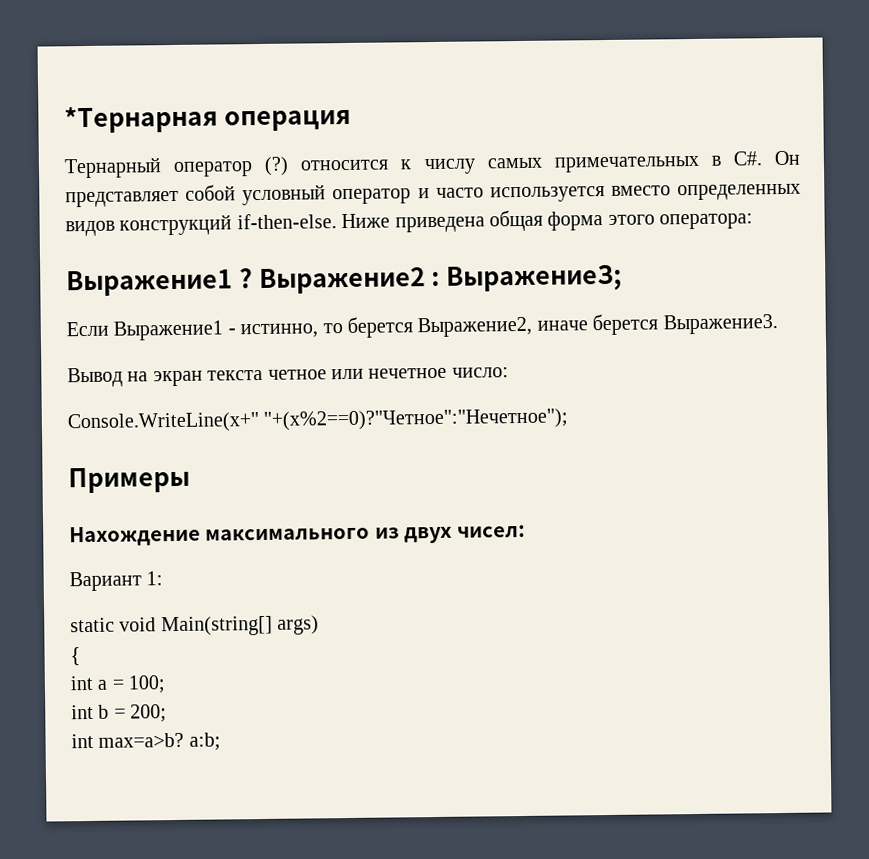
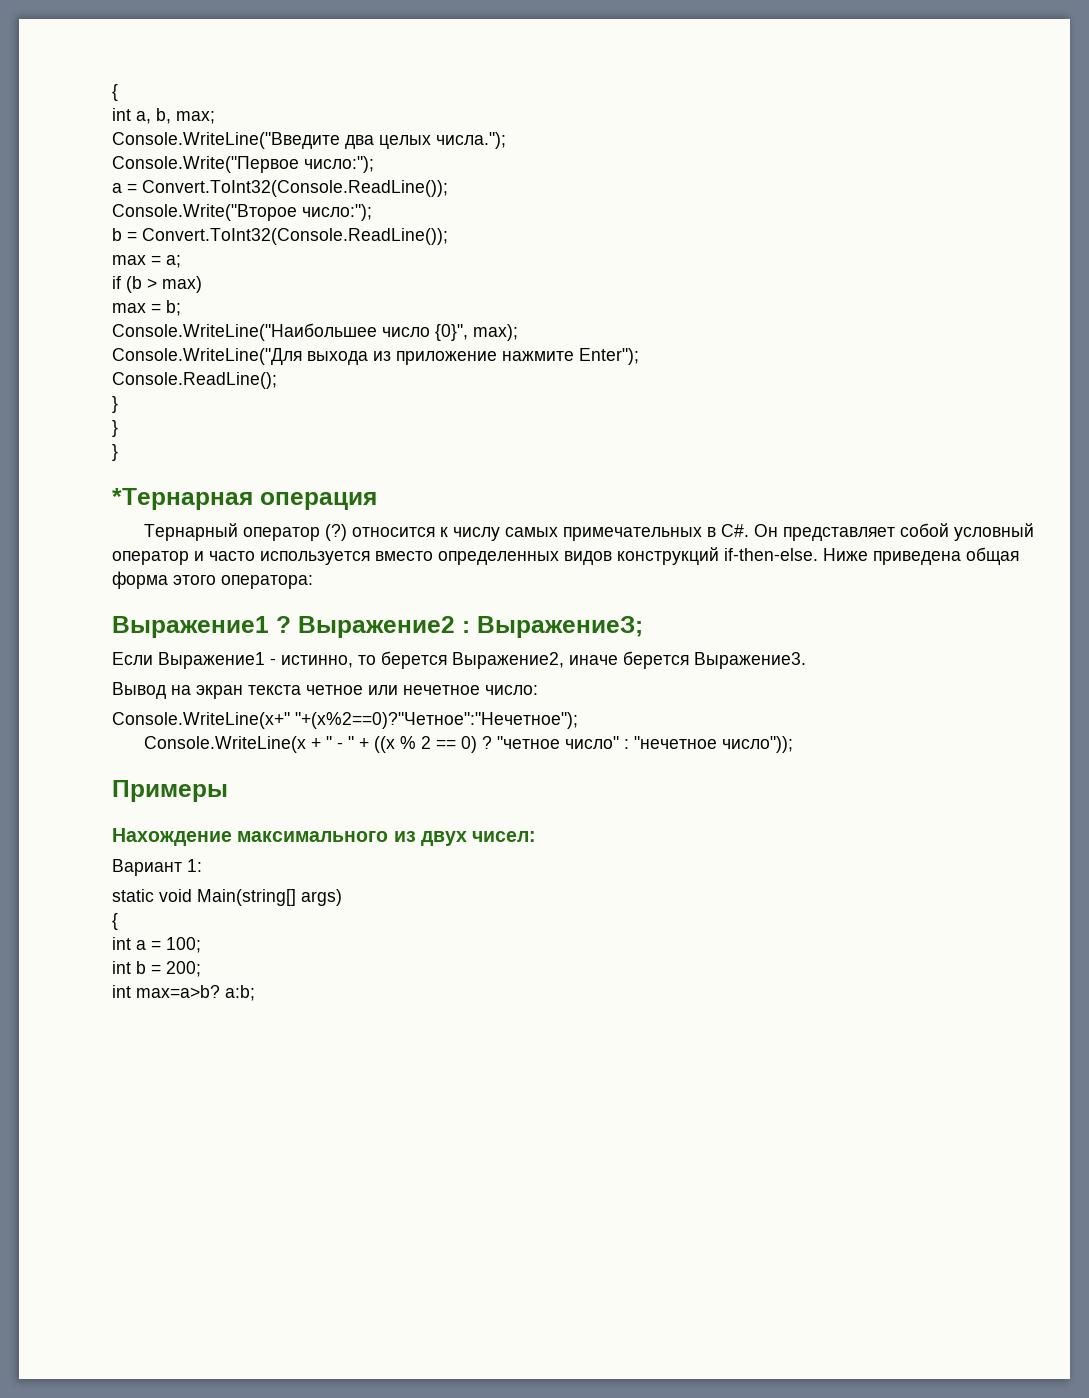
(64, 119) none -> [112,84,118,101] [112,108,215,124] [112,132,506,149] [112,156,374,173] [112,180,448,197] [112,204,372,221] [112,228,448,245] [112,255,181,268] [112,276,202,293] [112,300,181,316] [112,323,518,341] [112,348,639,365] [112,372,277,389] [112,396,118,413] [112,420,118,437] [112,444,118,461] { // int a, b, max; // Console.WriteLine("Введите два целых числа."); // Console.Write("Первое число:"); // a = Convert.ToInt32(Console.ReadLine()); // Console.Write("Второе число:"); // b = Convert.ToInt32(Console.ReadLine()); // max = a; // if (b > max) // max = b; // Console.WriteLine("Наибольшее число {0}", max); // Console.WriteLine("Для выхода из приложение нажмите Enter"); // Console.ReadLine(); // } // } // } //
(569, 419) none -> [144,736,794,753] // Console.WriteLine(x + " - " + ((x % 2 == 0) ? "четное число" : "нечетное число"));

